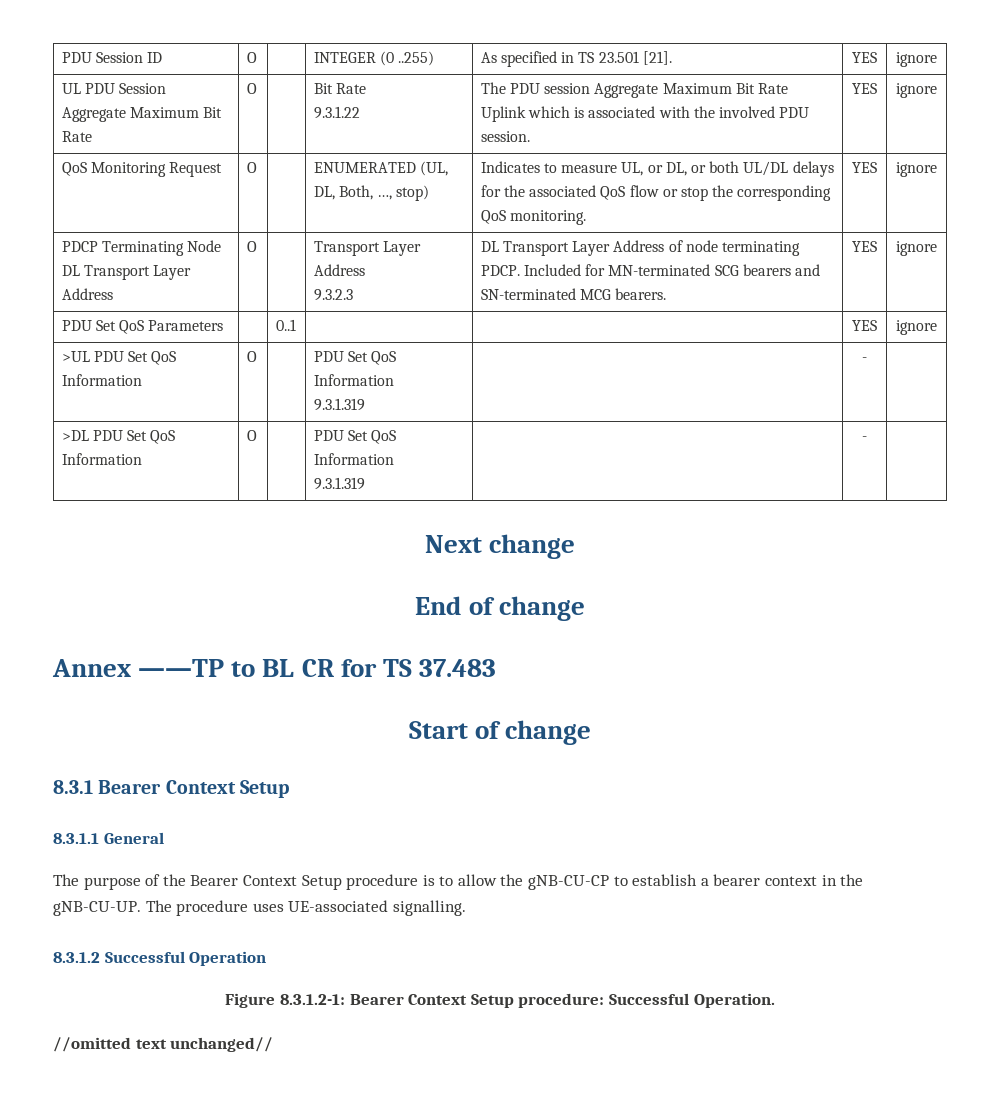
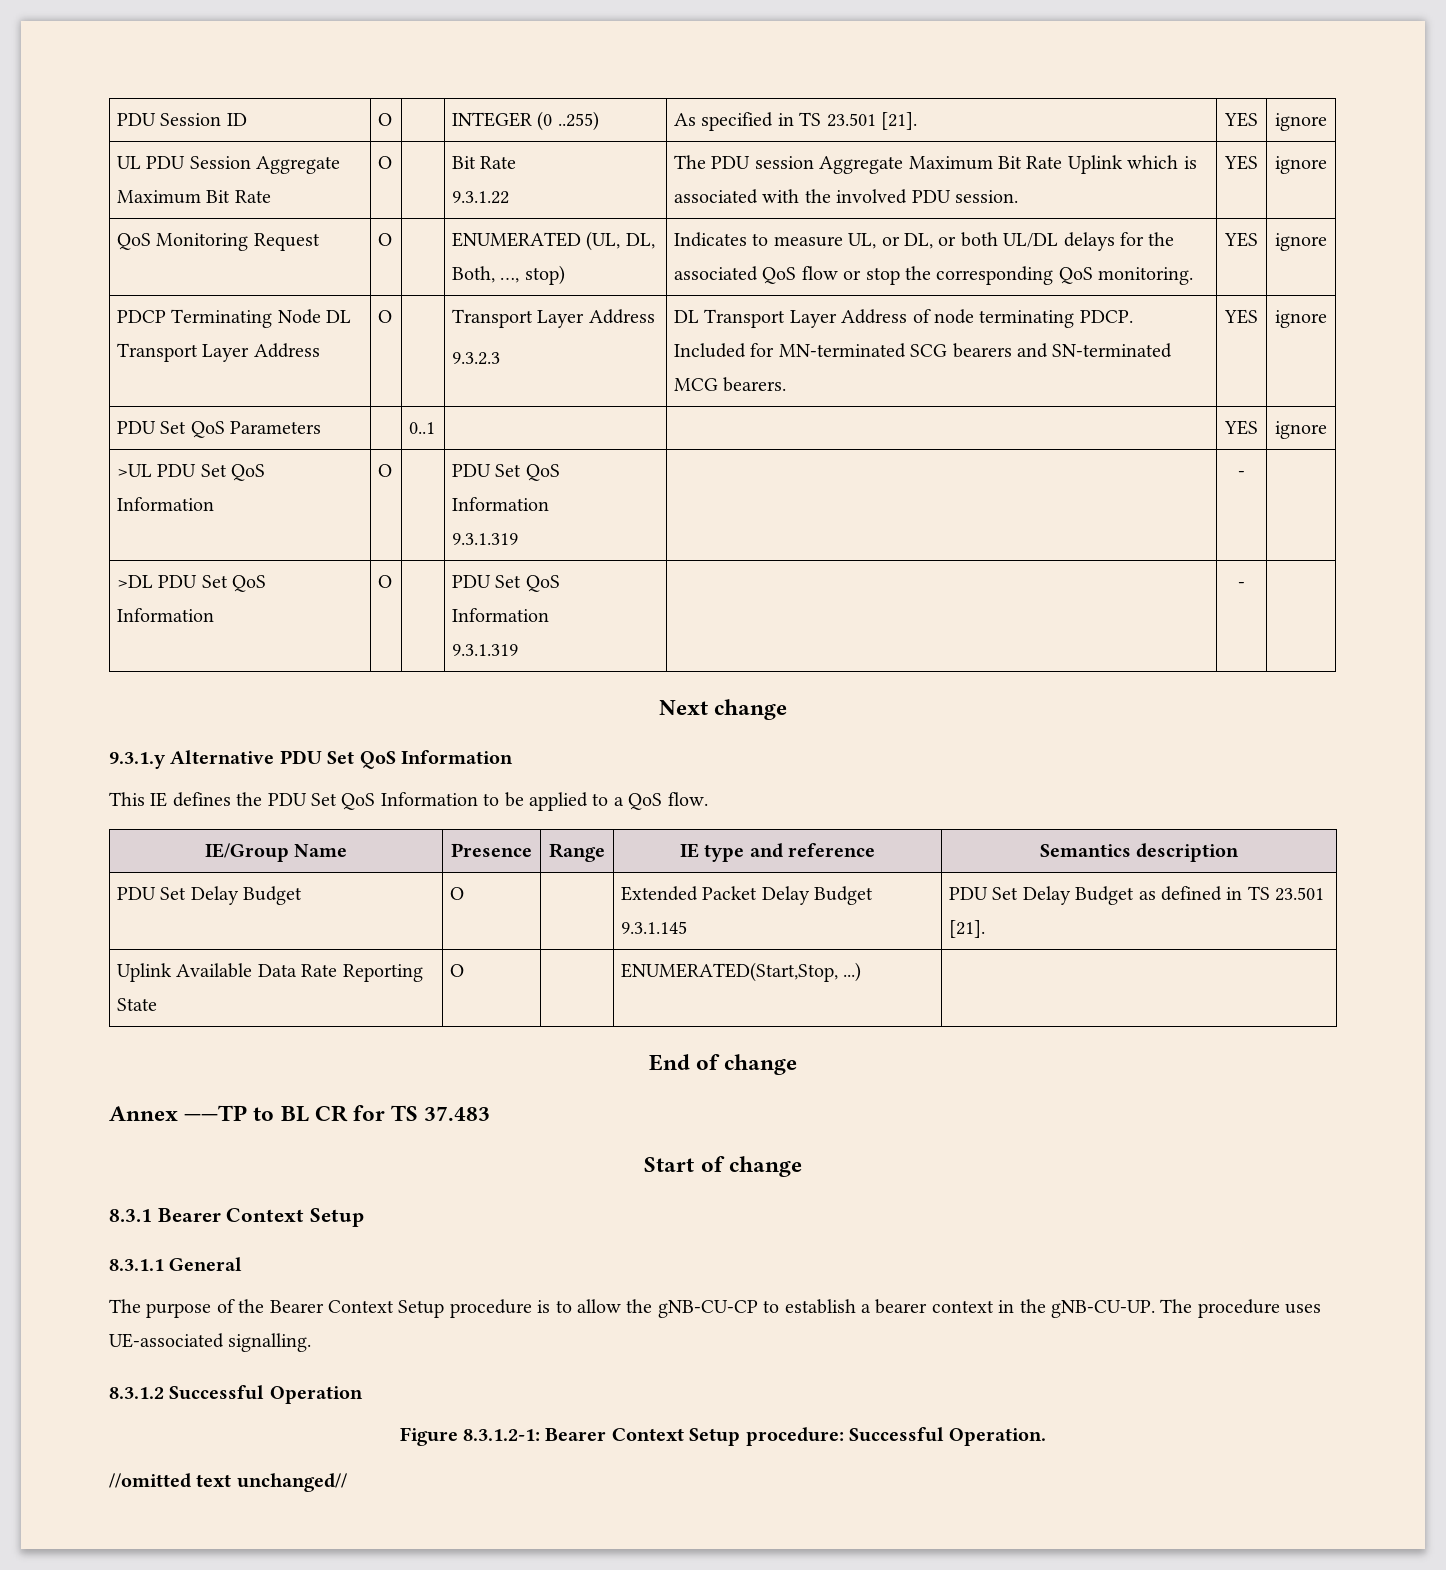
(576, 546) none -> [109,750,513,769] [109,792,708,811] [204,843,348,862] [451,843,532,857] [549,843,605,862] [679,843,876,862] [1039,843,1240,862] [117,886,303,905] [450,887,465,900] [621,886,874,905] [621,921,688,934] [949,886,1325,905] [949,920,986,938] [117,963,423,982] [117,998,158,1011] [450,964,465,977] [621,962,862,982] // 9.3.1.y Alternative PDU Set QoS Information // This IE defines the PDU Set QoS Information to be applied to a QoS flow. // IE/Group Name | Presence | Range | IE type and reference | Semantics description // PDU Set Delay Budget | O | | Extended Packet Delay Budget 9.3.1.145 | PDU Set Delay Budget as defined in TS 23.501 [21]. // Uplink Available Data Rate Reporting State | O | | ENUMERATED(Start,Stop, ...) |

